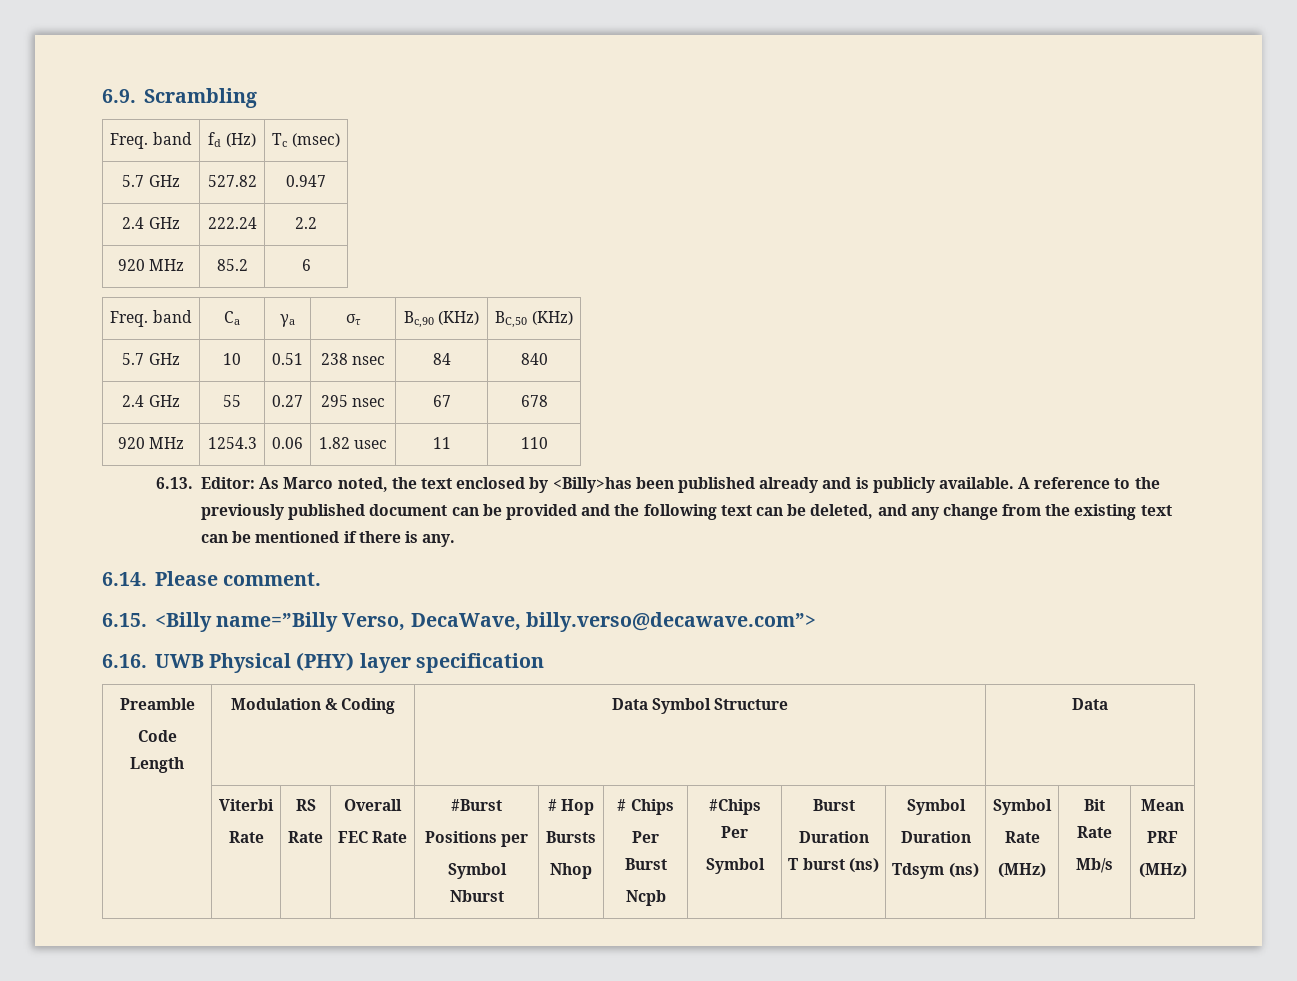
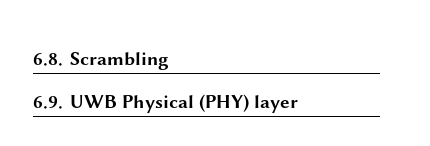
[102,89,136,103] 6.9. -> [33,53,63,66] 6.8.
[110,132,192,149] [208,132,256,147] [272,133,340,147] [122,175,180,187] [207,175,257,187] [286,175,326,187] [122,217,180,229] [207,217,257,229] [295,217,317,229] [117,259,185,271] [216,259,248,271] [301,259,311,271] [110,310,192,327] [224,311,240,325] [280,314,295,327] [346,314,361,325] [403,311,480,328] [495,311,573,328] [122,353,180,365] [223,353,241,365] [272,353,303,365] [320,353,386,365] [432,353,451,365] [520,353,548,365] [122,395,180,407] [223,395,241,407] [272,395,303,407] [320,395,386,407] [432,395,451,407] [520,395,548,407] [117,437,185,449] [207,437,257,449] [272,437,303,449] [318,437,388,449] [432,437,451,449] [520,437,548,449] [156,477,1160,493] [201,504,1172,520] [201,531,456,547] [102,571,322,586] [102,612,816,632] [102,652,544,673] [119,698,195,710] [137,730,177,742] [130,757,184,773] [230,698,396,714] [611,698,789,714] [1072,698,1108,710] [219,799,274,811] [228,831,264,843] [295,799,316,811] [288,831,323,843] [344,799,402,811] [337,831,408,843] [451,799,502,811] [424,831,529,847] [447,863,507,879] [449,890,504,902] [547,799,595,815] [546,831,596,843] [550,863,592,879] [617,799,674,815] [632,831,659,843] [624,858,667,870] [625,890,666,906] [708,799,761,815] [721,826,748,838] [705,858,765,874] [812,799,855,811] [798,831,869,843] [788,858,879,873] [906,799,966,815] [900,831,971,843] [892,863,979,879] [993,799,1052,815] [1004,831,1040,843] [998,863,1046,878] [1084,799,1105,811] [1077,826,1112,838] [1076,858,1113,873] [1141,799,1184,811] [1147,831,1178,843] [1138,863,1187,878] // Freq. band | fd (Hz) | Tc (msec) // 5.7 GHz | 527.82 | 0.947 // 2.4 GHz | 222.24 | 2.2 // 920 MHz | 85.2 | 6 // Freq. band | Ca | γa | στ | Bc,90 (KHz) | BC,50 (KHz) // 5.7 GHz | 10 | 0.51 | 238 nsec | 84 | 840 // 2.4 GHz | 55 | 0.27 | 295 nsec | 67 | 678 // 920 MHz | 1254.3 | 0.06 | 1.82 usec | 11 | 110 // 6.13. Editor: As Marco noted, the text enclosed by <Billy>has been published already and is publicly available. A reference to the previously published document can be provided and the following text can be deleted, and any change from the existing text can be mentioned if there is any. // 6.14. Please comment. // 6.15. <Billy name=”Billy Verso, DecaWave, billy.verso@decawave.com”> // 6.16. UWB Physical (PHY) layer specification // Preamble // Code Length | Modulation & Coding | Data Symbol Structure | Data // | Viterbi // Rate | RS // Rate | Overall // FEC Rate | #Burst // Positions per // Symbol Nburst | # Hop // Bursts // Nhop | # Chips // Per Burst // Ncpb | #Chips Per // Symbol | Burst // Duration // T burst (ns) | Symbol // Duration // Tdsym (ns) | Symbol // Rate // (MHz) | Bit Rate // Mb/s | Mean // PRF // (MHz) -> [33,94,299,113] // 6.9. UWB Physical (PHY) layer

